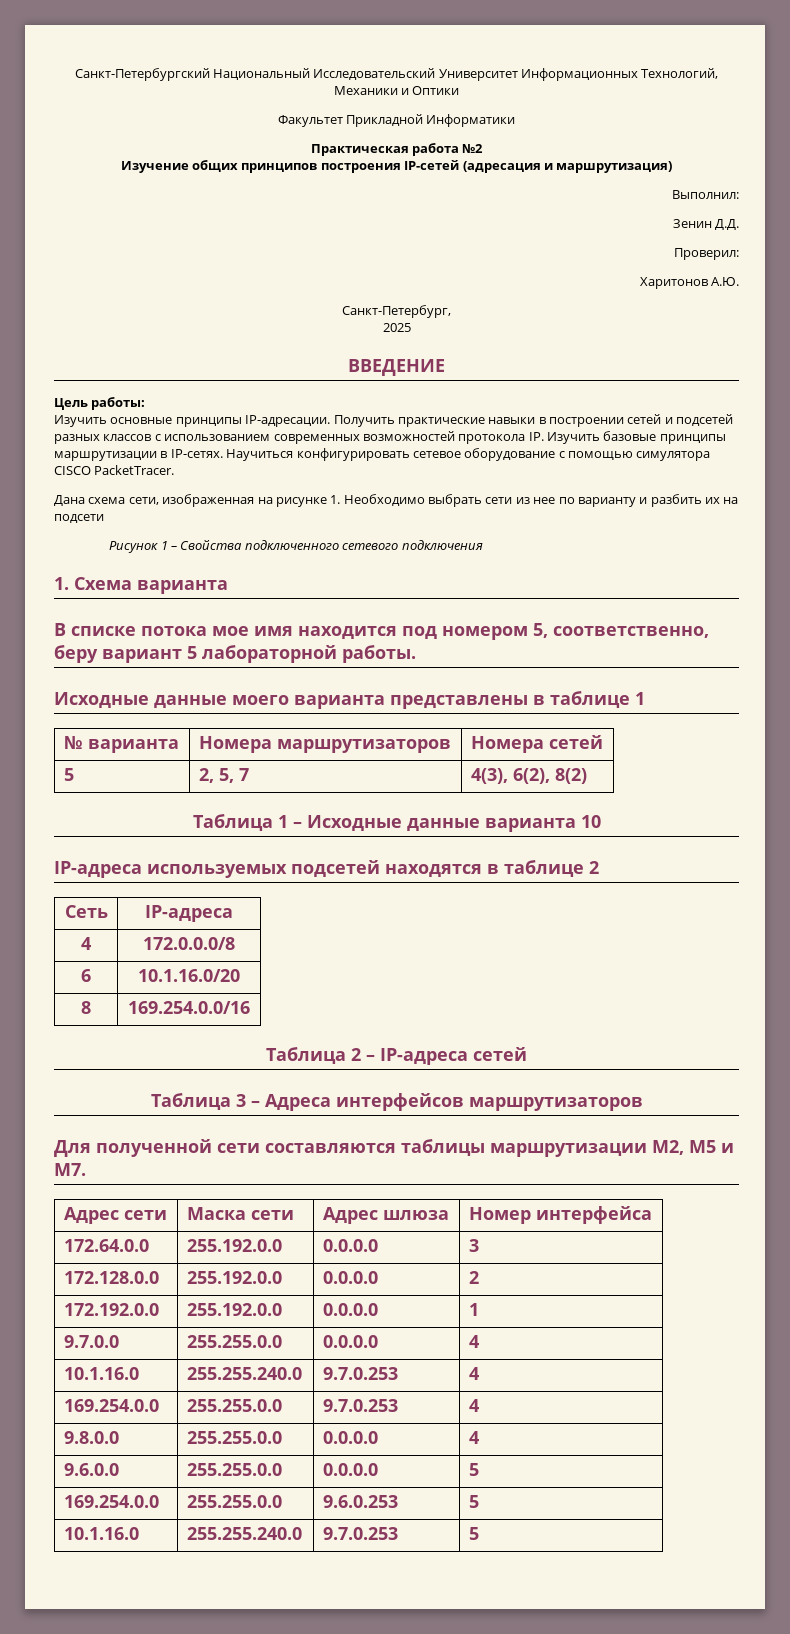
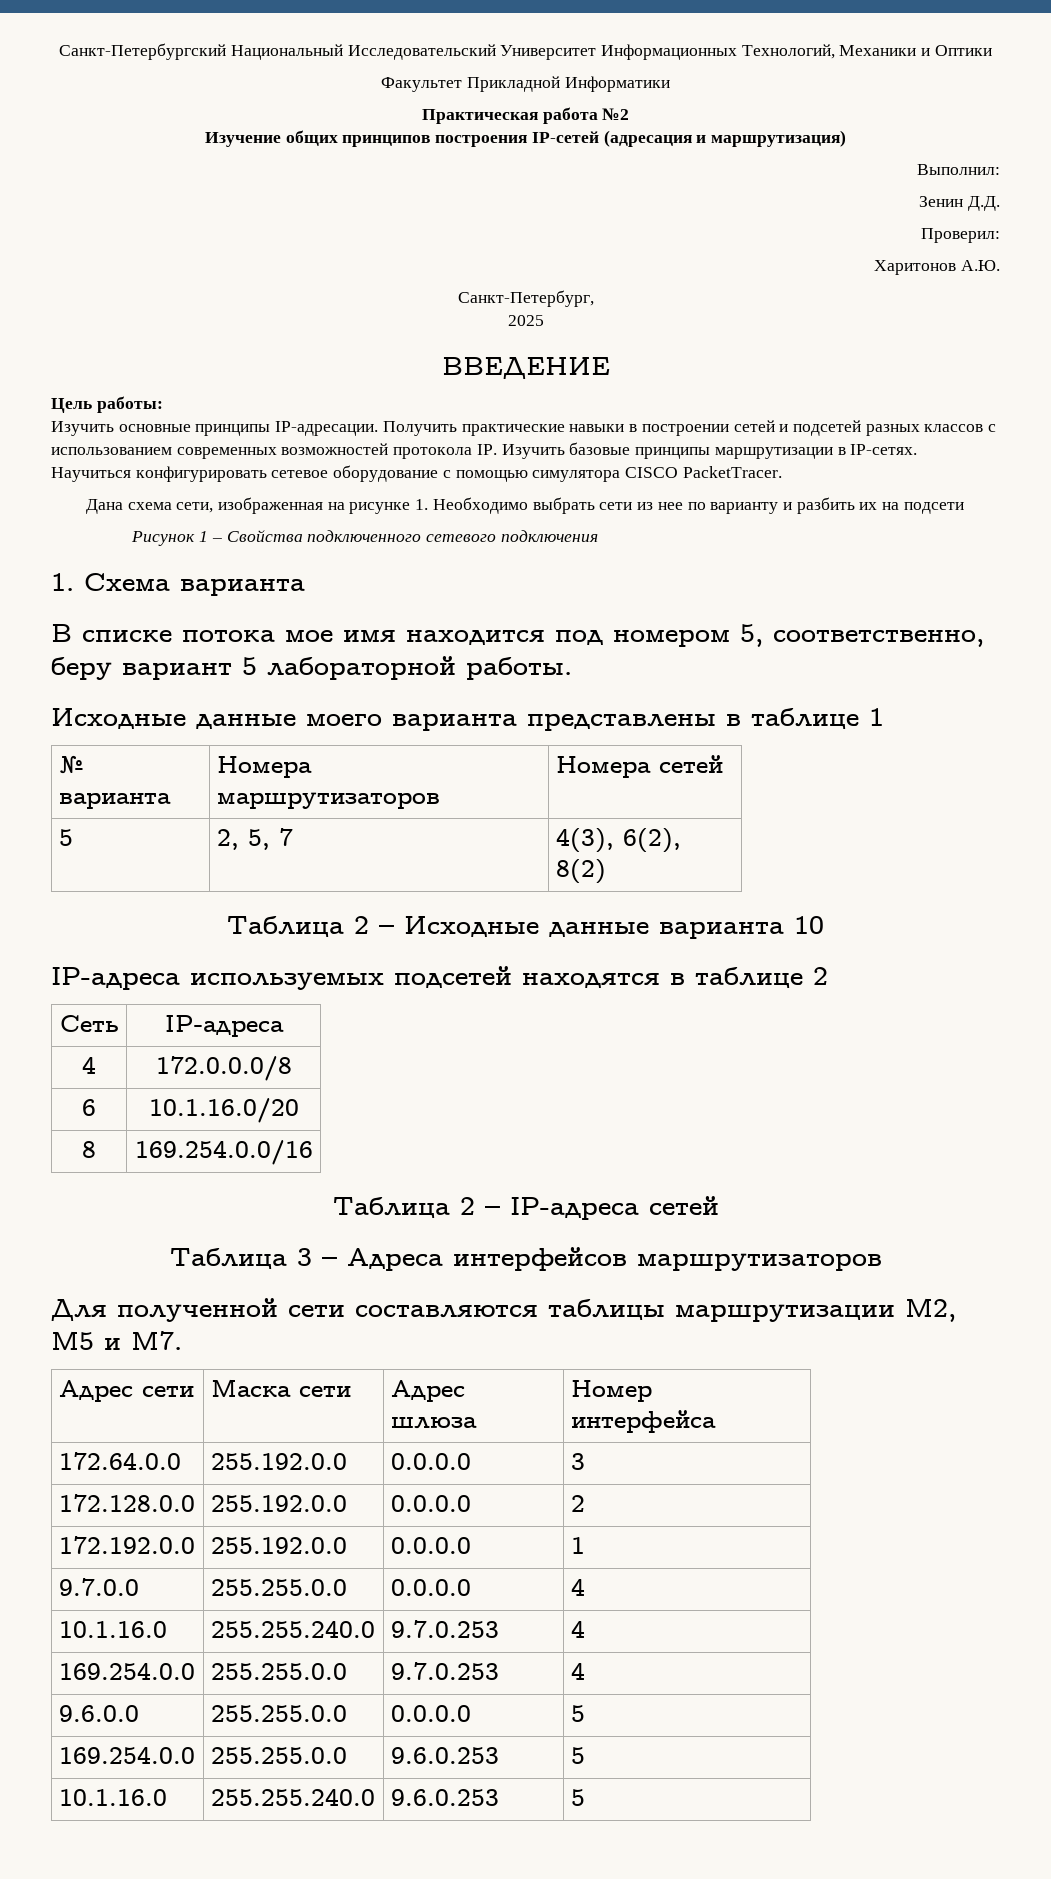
[277,815,288,828] 1 -> [354,916,369,934] 2
[63,1431,119,1444] [186,1431,282,1444] [322,1431,378,1444] [468,1431,479,1444] // 9.8.0.0 | 255.255.0.0 | 0.0.0.0 | 4 -> (585, 1671) none
[322,1527,398,1540] 9.7.0.253 -> [390,1789,499,1806] 9.6.0.253

